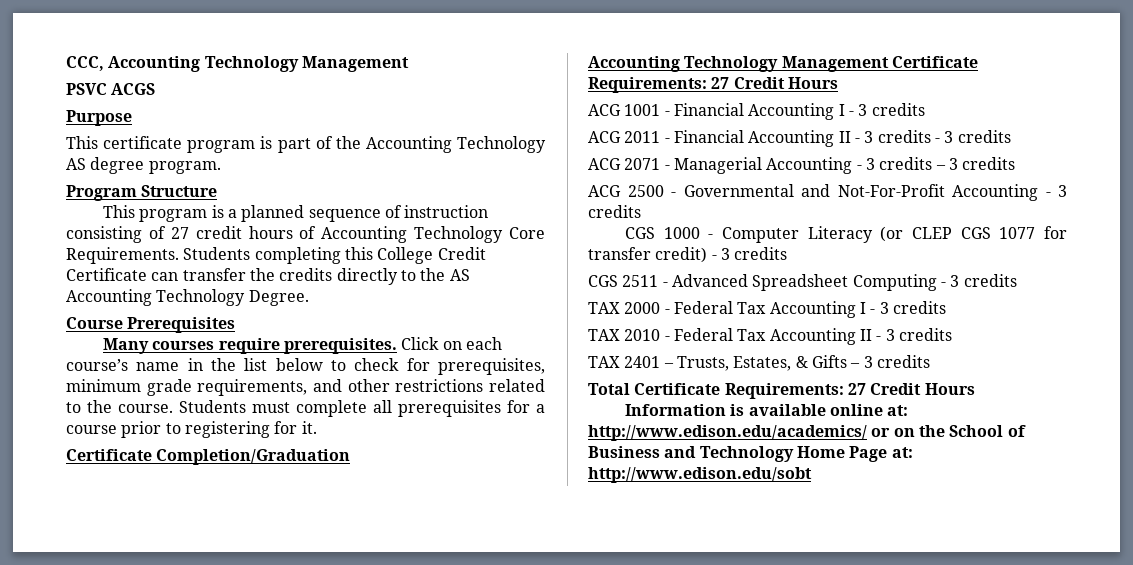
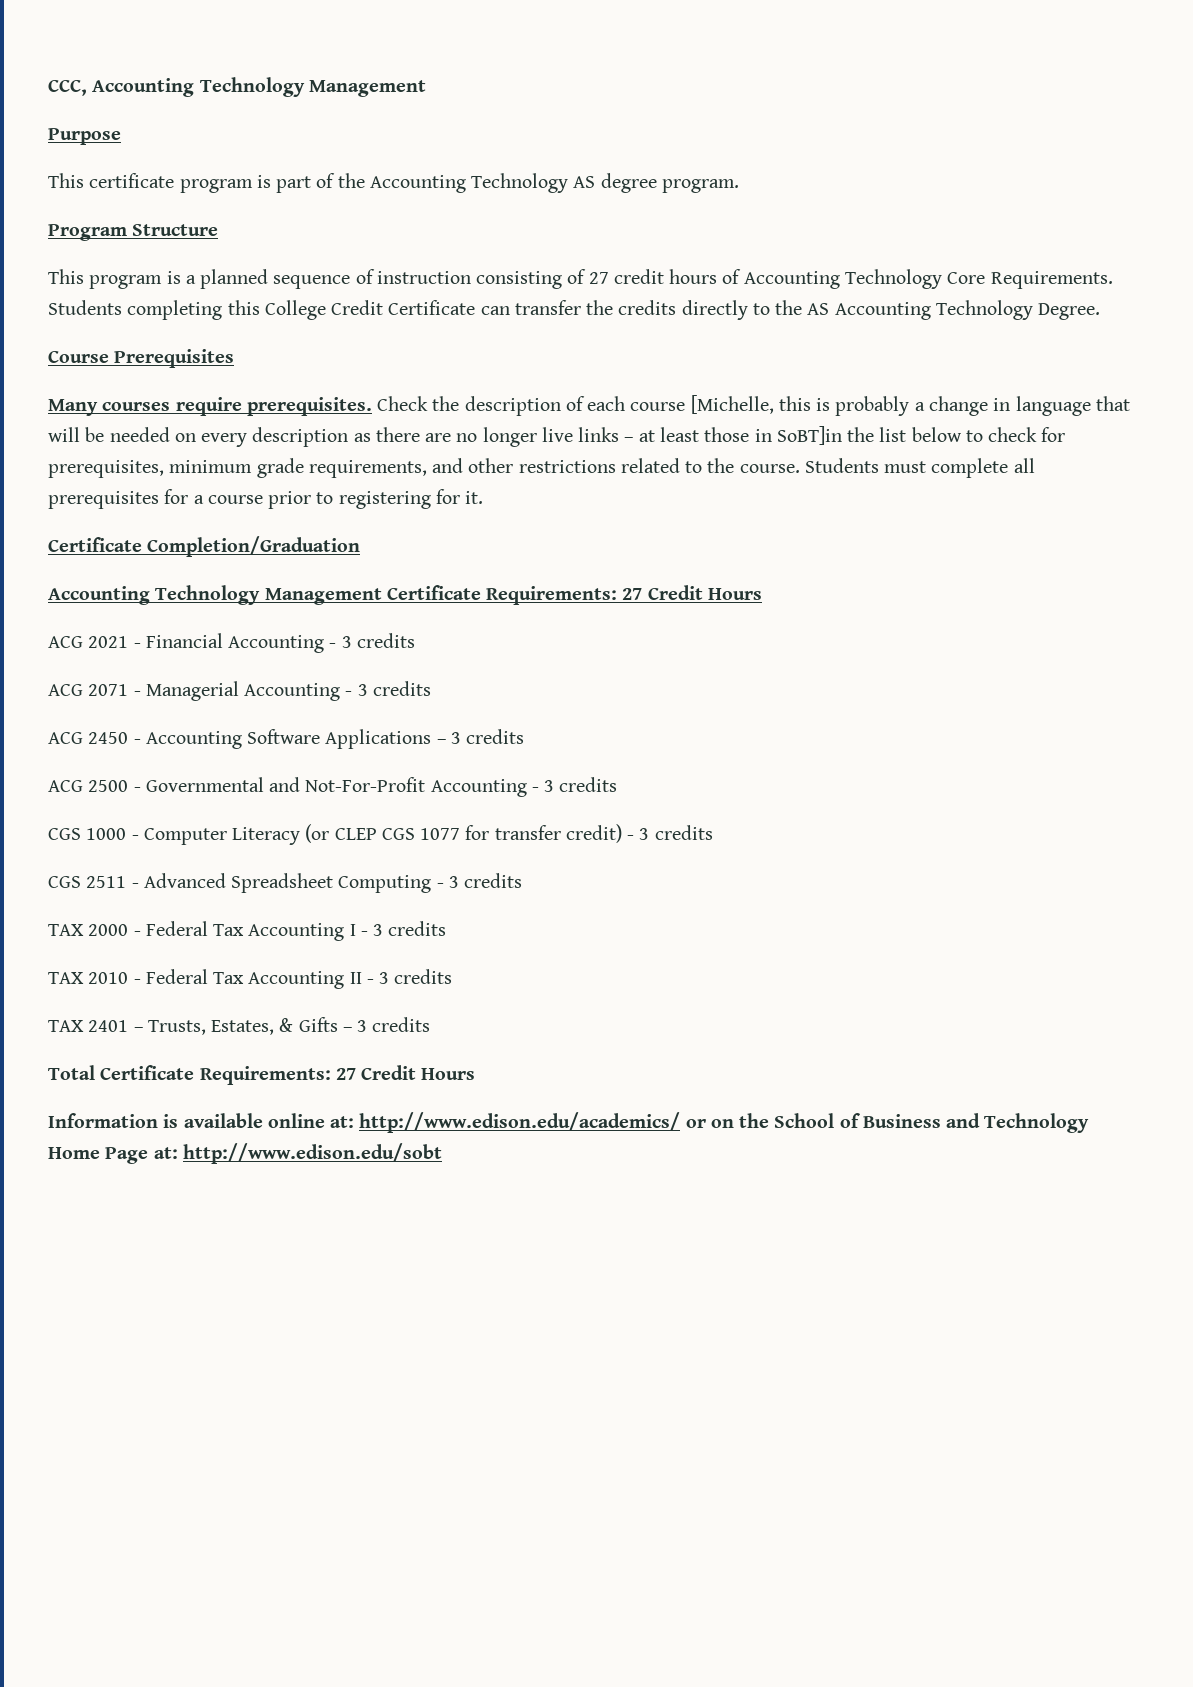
[66,83,156,95] // PSVC ACGS -> (426, 88) none
[401,337,502,350] [66,358,203,371] Click on each course’s name in -> [377,395,1130,416] [48,426,842,447] Check the description of each course [Michelle, this is probably a change in language that will be needed on every description as there are no longer live links – at least those in SoBT]in
[624,103,925,120] [588,130,931,147] 1001 - Financial Accounting I - 3 credits // ACG 2011 - Financial Accounting II - 3 credits -> [88,633,325,653] 2021 - Financial Accounting
(933, 163) none -> [48,729,432,749] // ACG 2450 - Accounting Software Applications

